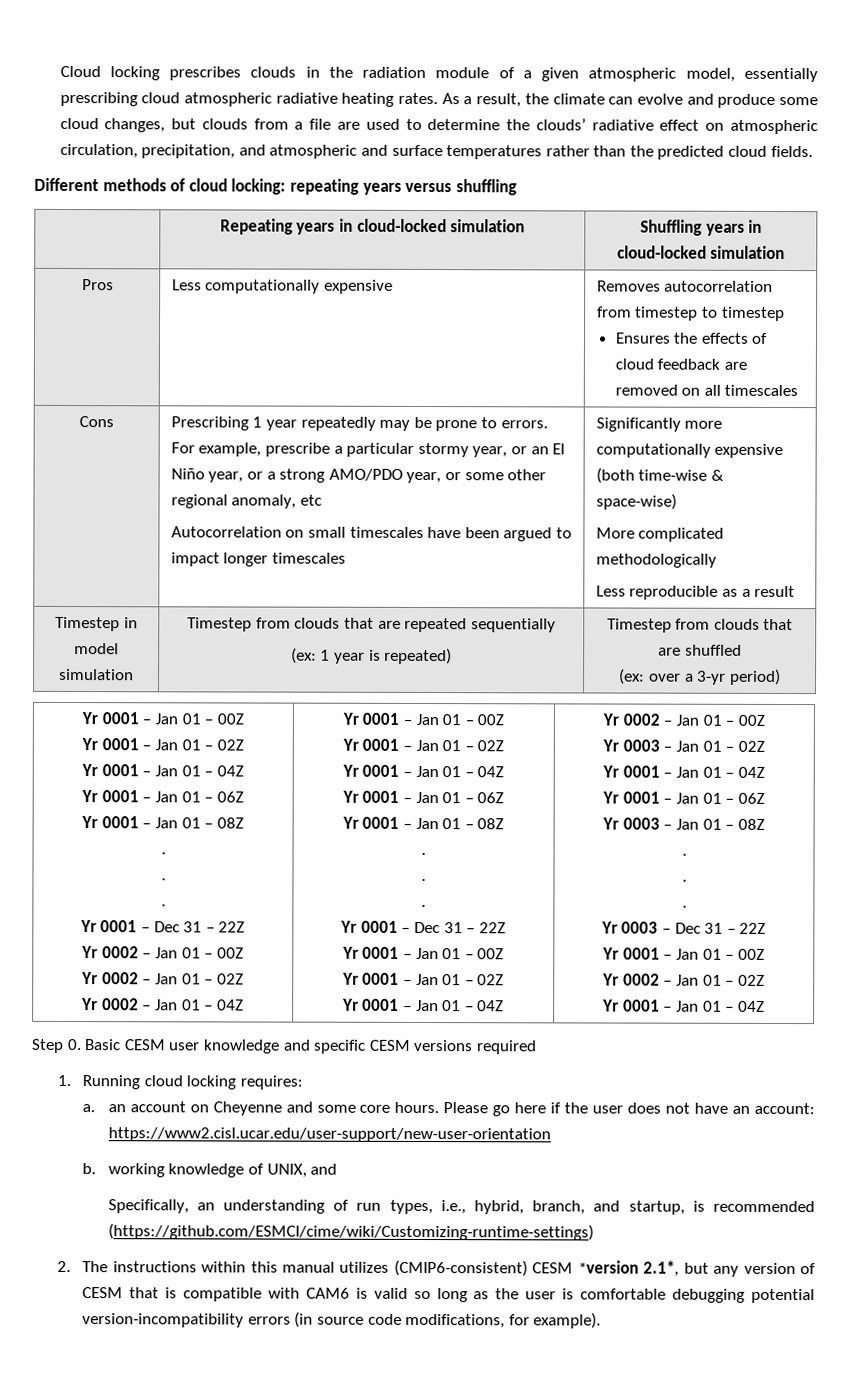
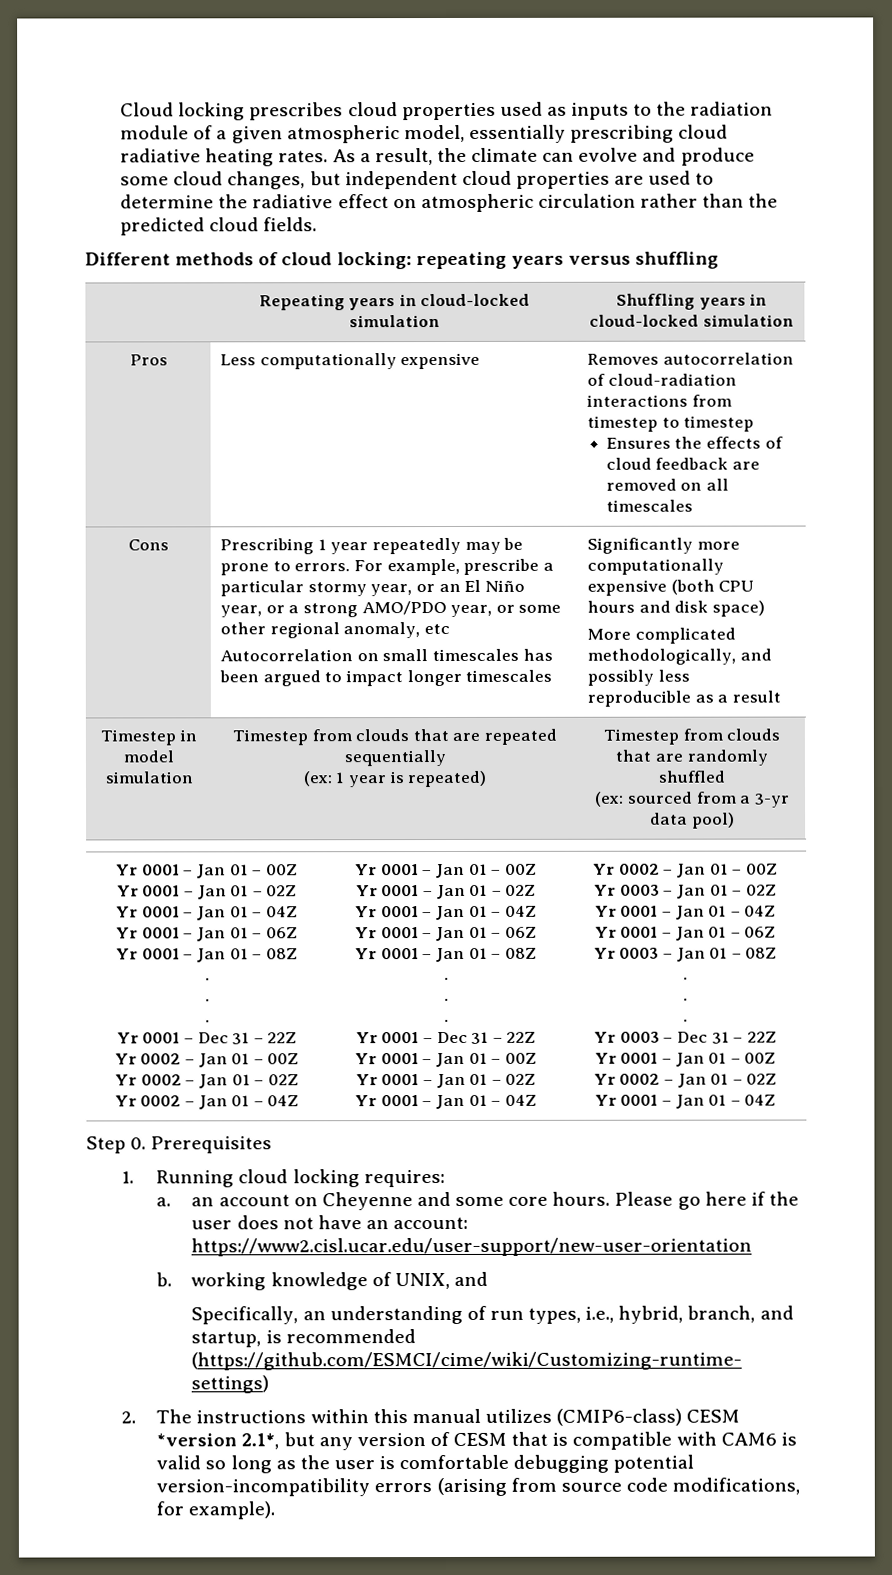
[250,66,320,78] clouds in -> [347,101,653,121] cloud properties used as inputs to
[183,92,272,107] atmospheric -> (729, 131) none
[201,118,332,130] clouds from a file -> [344,170,610,190] independent cloud properties
[535,118,586,131] clouds’ -> (249, 201) none
[59,143,543,160] circulation, precipitation, and atmospheric and surface temperatures -> [537,193,636,208] circulation
(774, 286) none -> [587,373,737,386] [586,394,689,407] of cloud-radiation interactions
[427,527,462,539] have -> [522,648,553,661] has
[638,469,725,481] [595,493,677,510] [595,527,725,542] [595,553,717,568] [595,585,626,597] time-wise & space-wise) // More complicated methodologically // Less -> [718,580,755,592] [587,600,765,617] [587,627,736,644] [587,648,772,665] [587,669,690,686] CPU hours and disk space) // More complicated methodologically, and possibly less
(682, 651) none -> [686,749,768,766] randomly
[648,668,781,685] over a 3-yr period) -> [627,791,790,808] [650,812,735,829] sourced from a 3-yr data pool)
[84,1039,537,1055] Basic CESM user knowledge and specific CESM versions required -> [150,1136,273,1154] Prerequisites
[393,1259,528,1277] (CMIP6-consistent) -> [556,1408,683,1426] (CMIP6-class)
[294,1311,314,1328] (in -> [436,1477,557,1497] (arising from

